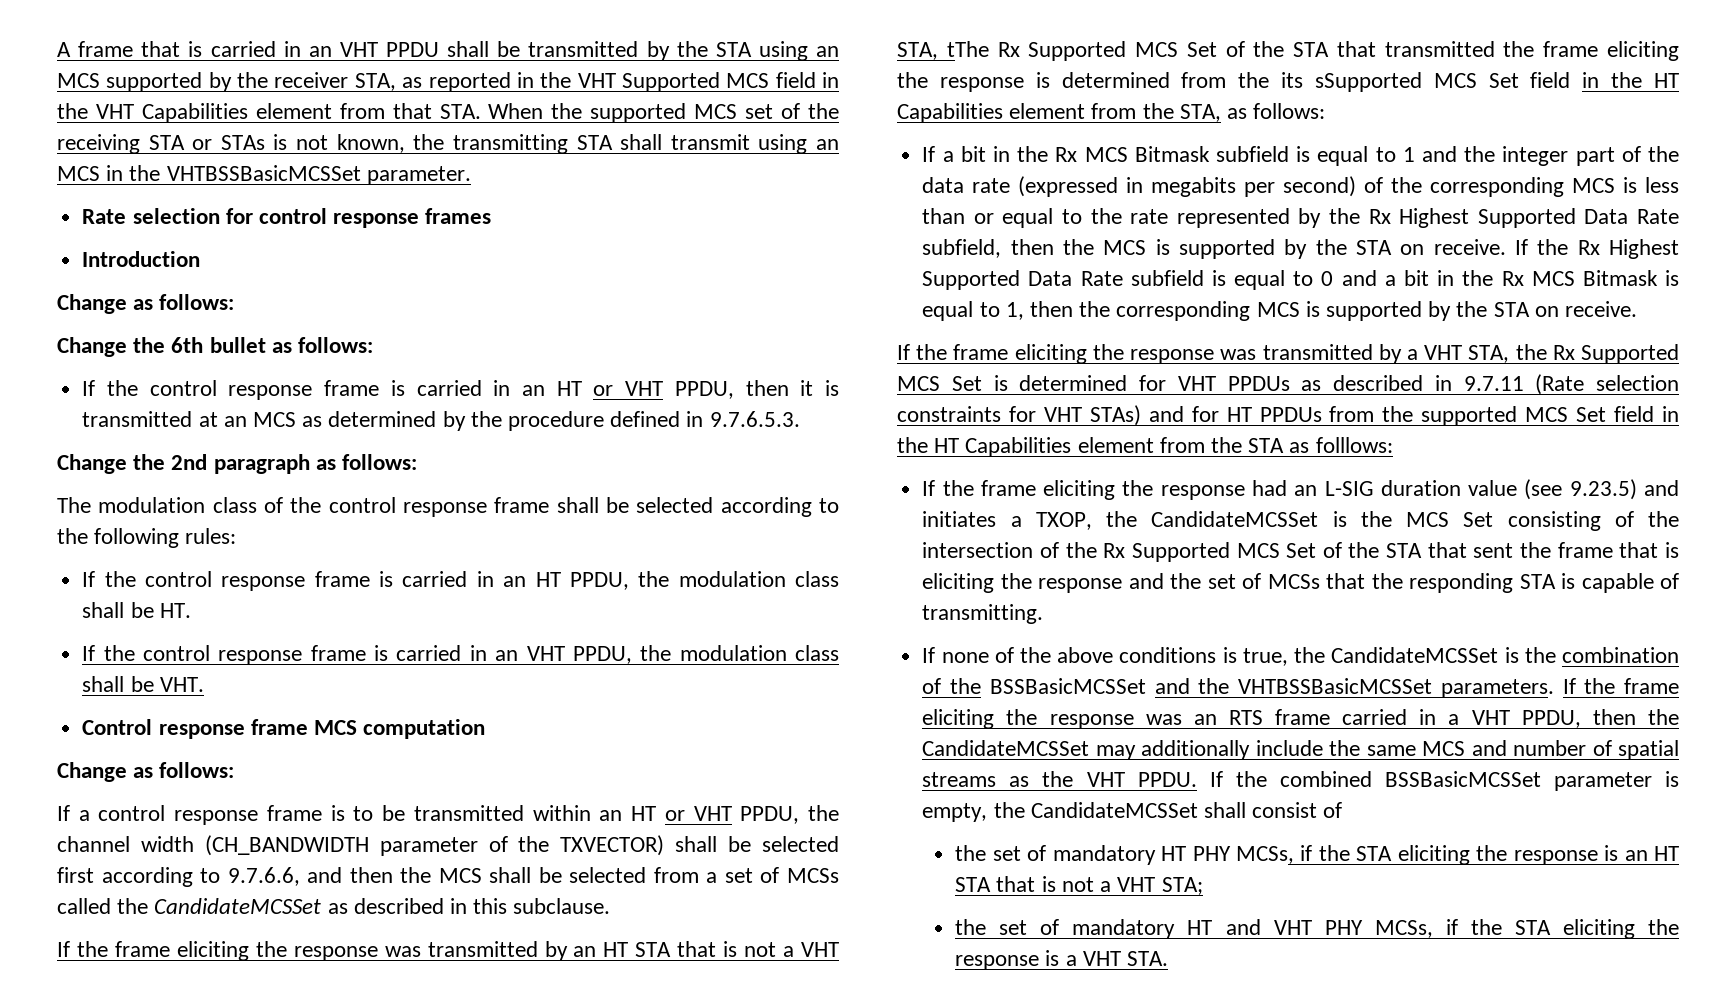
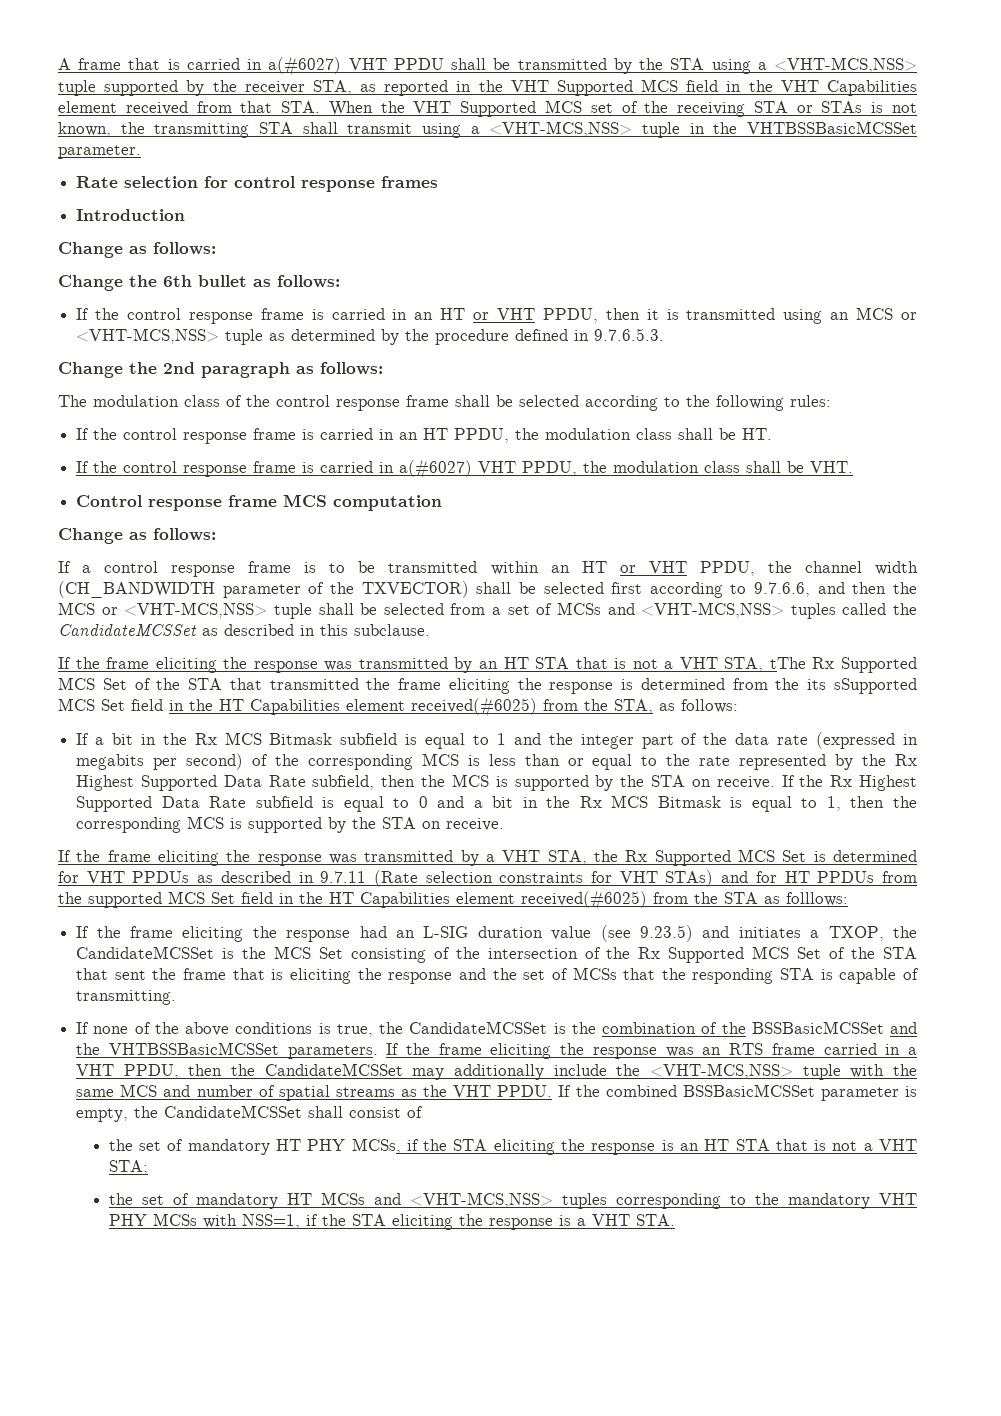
[308,46,332,57] an -> [268,56,342,76] a(#6027)
[816,46,839,57] [57,73,100,88] an MCS -> [757,57,918,73] [58,80,96,96] a <VHT-MCS,NSS> tuple
(332, 111) none -> [125,101,188,115] received
[590,103,687,123] supported -> [413,101,537,117] VHT Supported
[816,139,840,150] [57,166,100,181] an MCS -> [470,121,680,138] a <VHT-MCS,NSS> tuple
[198,412,296,427] at an MCS -> [783,307,918,324] [76,328,264,345] using an MCS or <VHT-MCS,NSS> tuple
[495,650,519,661] an -> [399,459,473,479] a(#6027)
(482, 875) none -> [101,602,312,619] or <VHT-MCS,NSS> tuple
(839, 875) none -> [607,602,836,619] and <VHT-MCS,NSS> tuples
(1086, 111) none -> [411,697,537,717] received(#6025)
(1154, 445) none -> [521,890,647,910] received(#6025)
(1361, 748) none -> [650,1063,918,1080] <VHT-MCS,NSS> tuple with the
[1225,919,1433,938] and VHT PHY MCSs, -> [320,1192,918,1209] [108,1213,300,1229] MCSs and <VHT-MCS,NSS> tuples corresponding to the mandatory VHT PHY MCSs with NSS=1,

